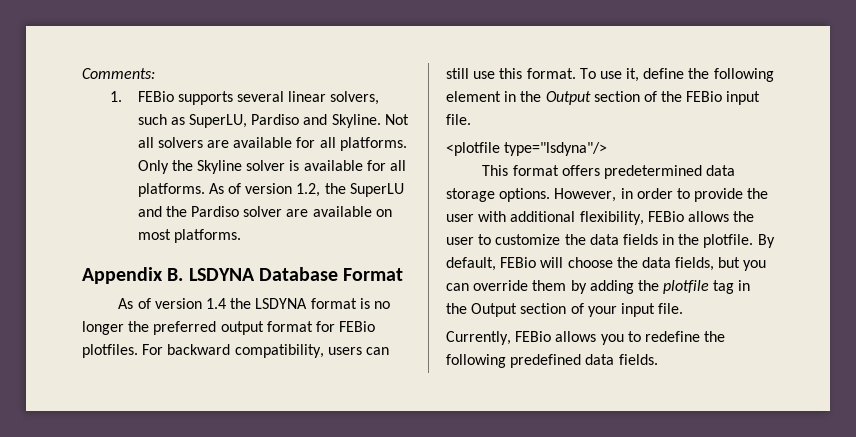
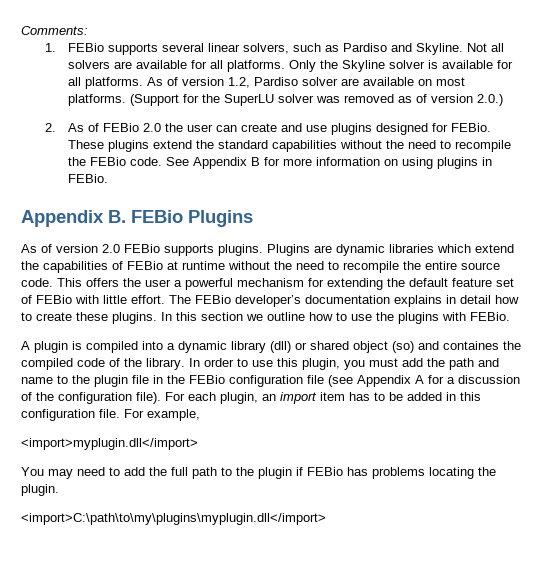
[188,114,247,128] SuperLU, -> (340, 48) none
[324,183,404,197] [137,206,187,217] the SuperLU and the -> (251, 82) none
(241, 236) none -> [130,94,504,106] [44,123,492,135] [68,140,512,152] [68,157,493,169] [68,174,109,183] (Support for the SuperLU solver was removed as of version 2.0.) // 2. As of FEBio 2.0 the user can create and use plugins designed for FEBio. These plugins extend the standard capabilities without the need to recompile the FEBio code. See Appendix B for more information on using plugins in FEBio.
[188,267,404,281] [118,298,390,309] [82,321,376,335] [82,344,389,358] [446,68,774,82] [446,91,761,105] [446,114,471,125] [446,142,608,156] [482,165,736,179] [446,188,769,202] [446,211,755,225] [446,234,775,248] [446,257,767,271] [446,280,751,294] [446,303,684,317] [446,331,726,345] [446,354,658,368] LSDYNA Database Format // As of version 1.4 the LSDYNA format is no longer the preferred output format for FEBio plotfiles. For backward compatibility, users can still use this format. To use it, define the following element in the Output section of the FEBio input file. // <plotfile type="lsdyna"/> // This format offers predetermined data storage options. However, in order to provide the user with additional flexibility, FEBio allows the user to customize the data fields in the plotfile. By default, FEBio will choose the data fields, but you can override them by adding the plotfile tag in the Output section of your input file. // Currently, FEBio allows you to redefine the following predefined data fields. -> [131,210,253,227] [21,244,514,256] [21,261,500,273] [21,278,514,290] [21,295,519,307] [21,312,510,324] [21,341,521,353] [21,358,499,370] [21,375,520,387] [21,392,481,404] [21,409,200,421] [21,438,198,450] [21,467,496,479] [21,484,59,496] [21,513,326,525] FEBio Plugins // As of version 2.0 FEBio supports plugins. Plugins are dynamic libraries which extend the capabilities of FEBio at runtime without the need to recompile the entire source code. This offers the user a powerful mechanism for extending the default feature set of FEBio with little effort. The FEBio developer’s documentation explains in detail how to create these plugins. In this section we outline how to use the plugins with FEBio. // A plugin is compiled into a dynamic library (dll) or shared object (so) and containes the compiled code of the library. In order to use this plugin, you must add the path and name to the plugin file in the FEBio configuration file (see Appendix A for a discussion of the configuration file). For each plugin, an import item has to be added in this configuration file. For example, // <import>myplugin.dll</import> // You may need to add the full path to the plugin if FEBio has problems locating the plugin. // <import>C:\path\to\my\plugins\myplugin.dll</import>

